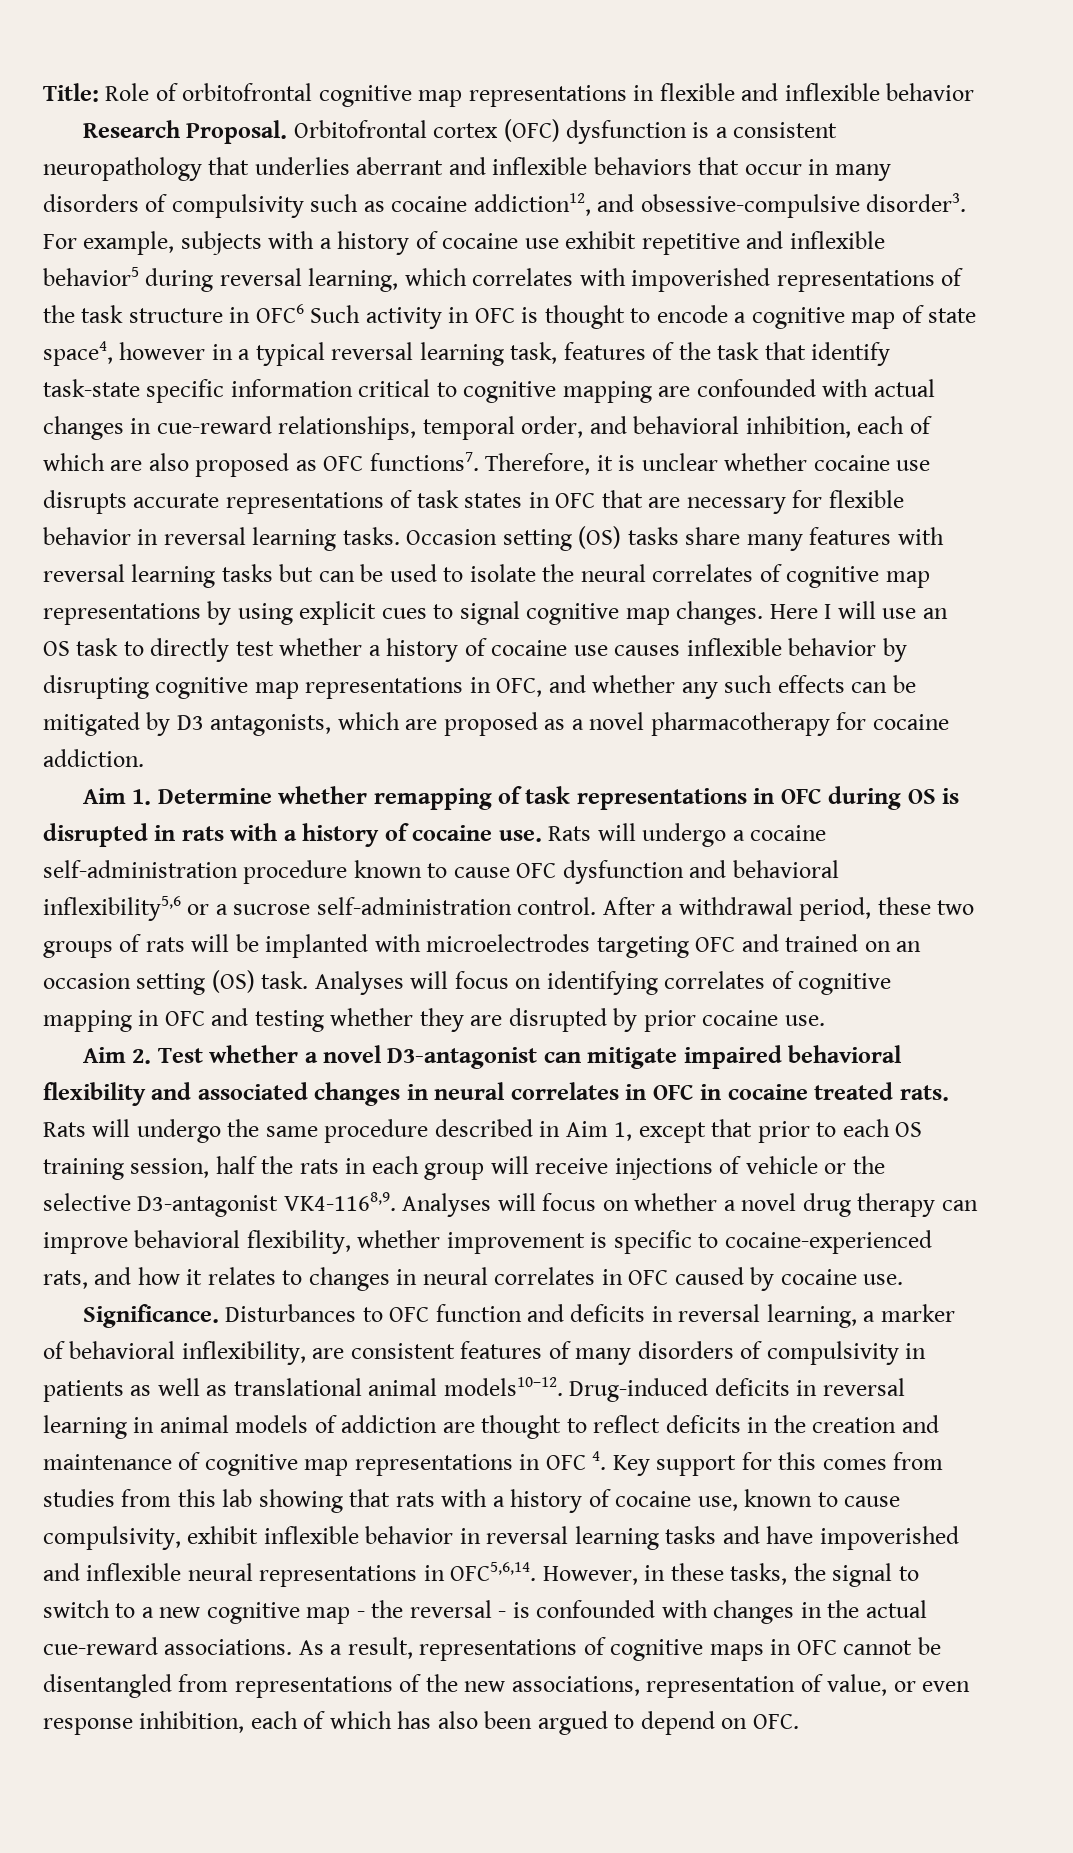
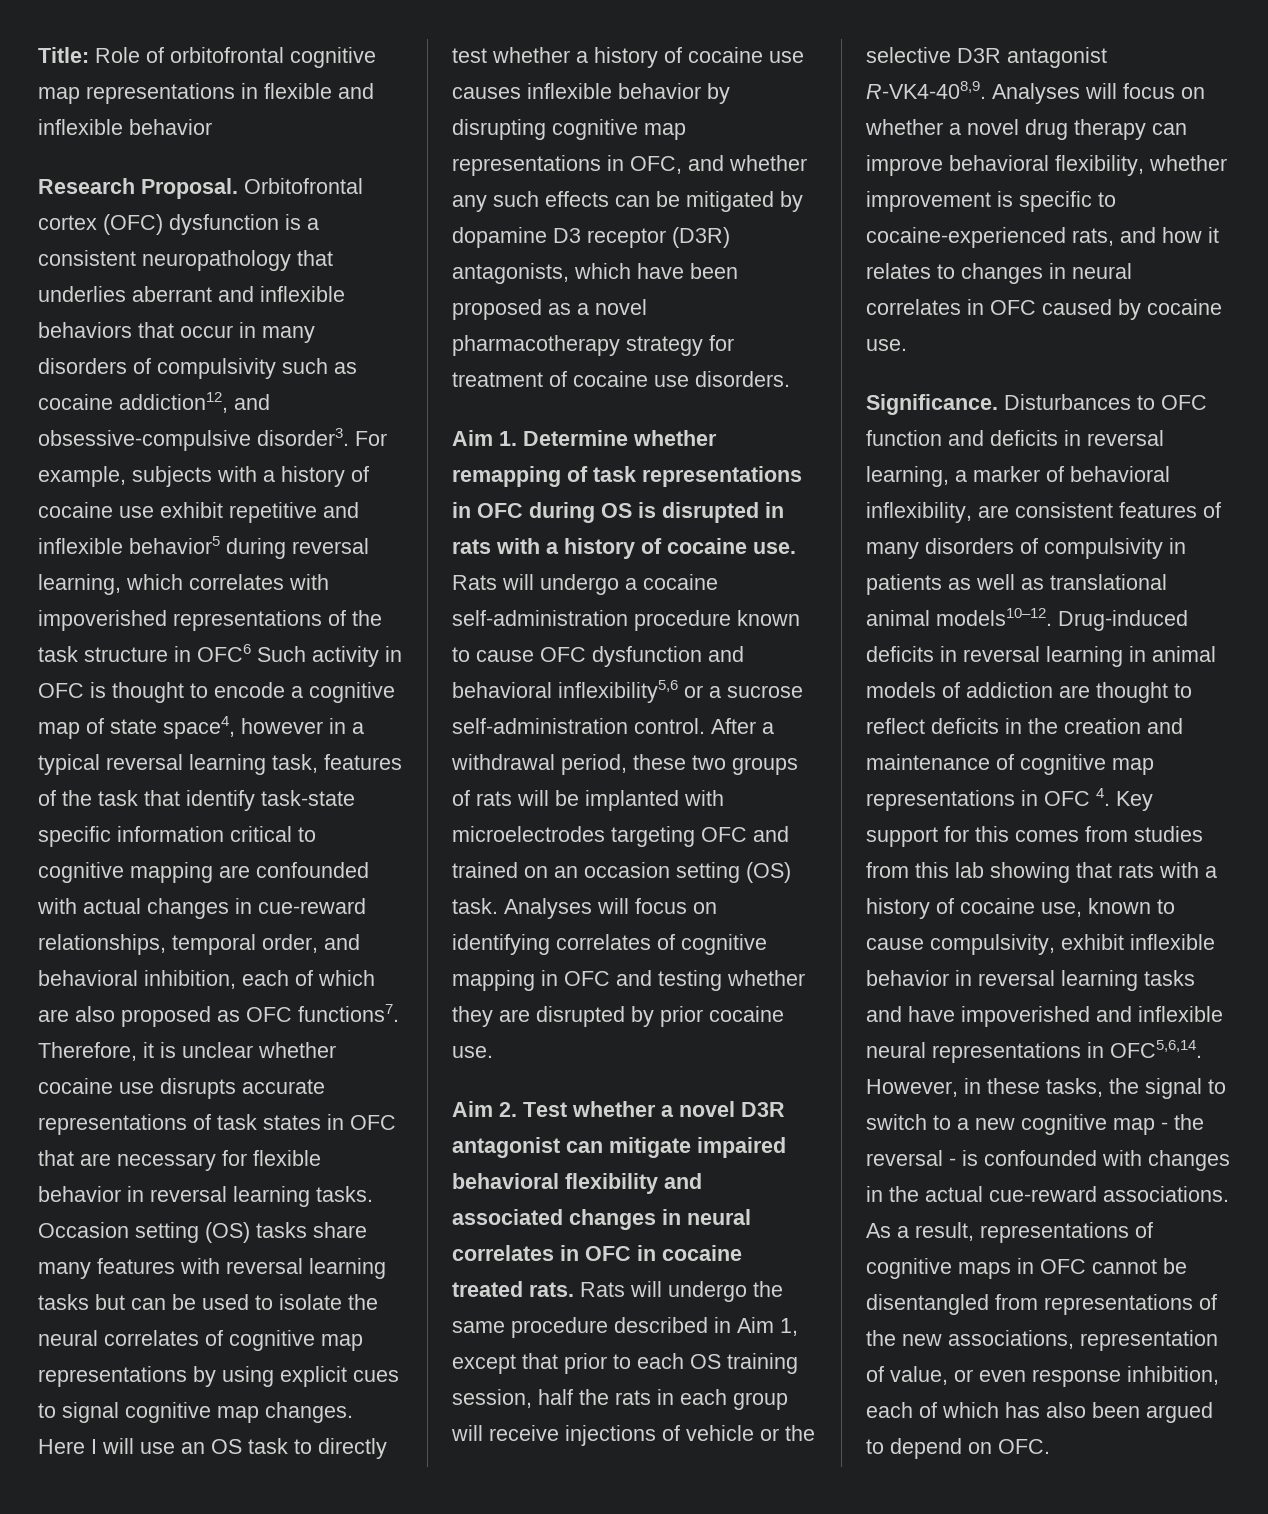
[176,712,438,736] D3 antagonists, which are -> [452,227,730,248] [452,263,738,284] dopamine D3 receptor (D3R) antagonists, which have been
[836,712,949,730] [43,749,144,767] for cocaine addiction. -> [626,335,734,356] [452,371,790,387] strategy for treatment of cocaine use disorders.
[387,1047,538,1069] D3-antagonist -> [741,1102,785,1117] [452,1137,560,1158] D3R antagonist
[137,1192,396,1217] D3-antagonist VK4-1168,9. -> [957,47,1107,68] [866,81,986,99] D3R antagonist R-VK4-408,9.

